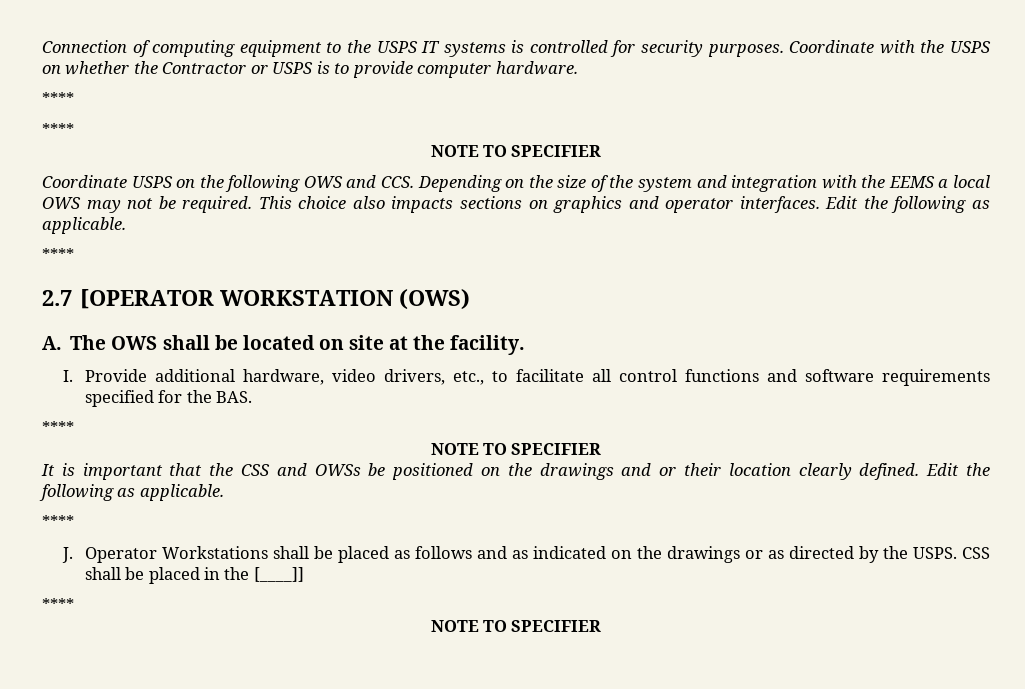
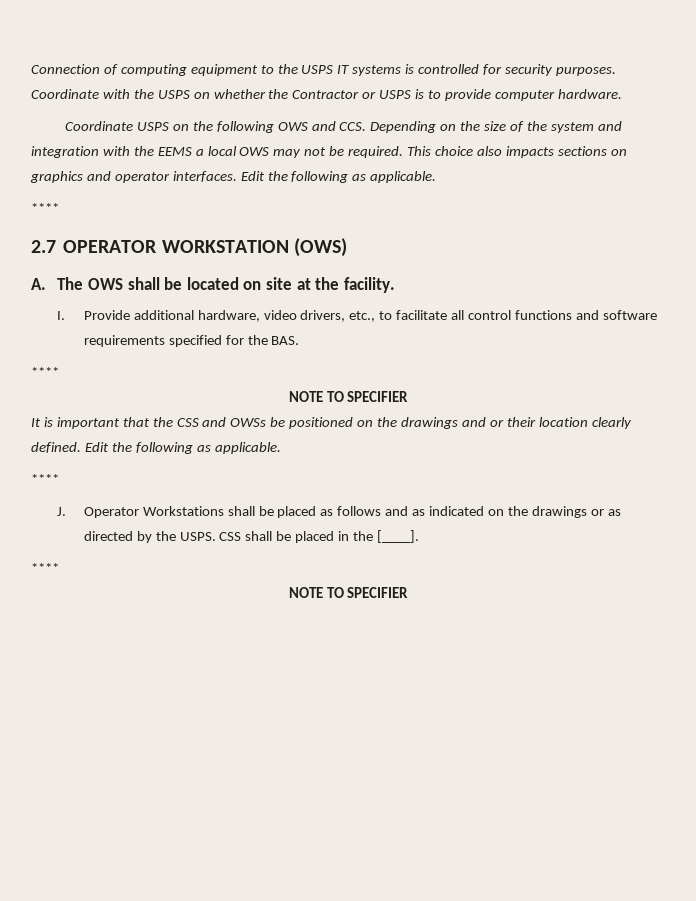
[42,92,74,105] [42,123,74,136] [430,145,602,157] // **** // **** // NOTE TO SPECIFIER -> (622, 94) none
[80,289,215,309] [OPERATOR -> [63,240,158,253] OPERATOR
[253,567,304,582] [____]] -> [376,530,419,543] [____].

